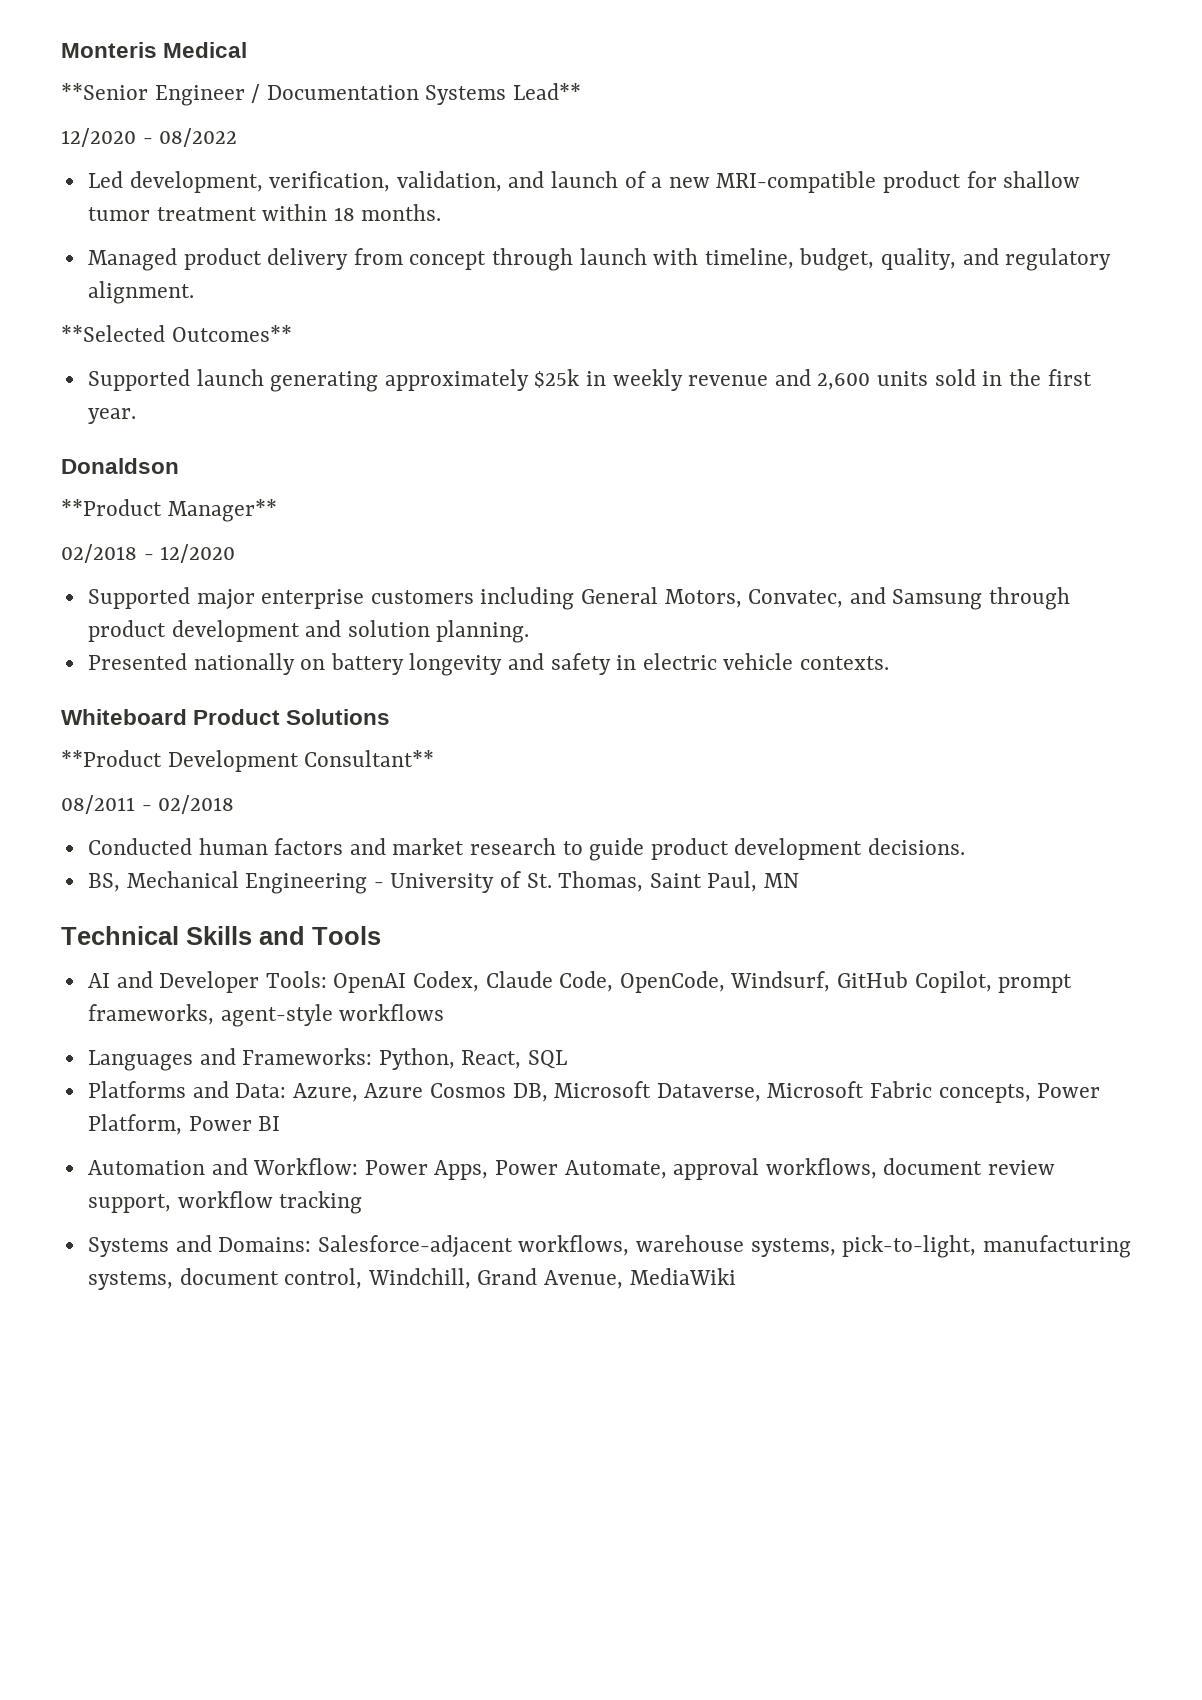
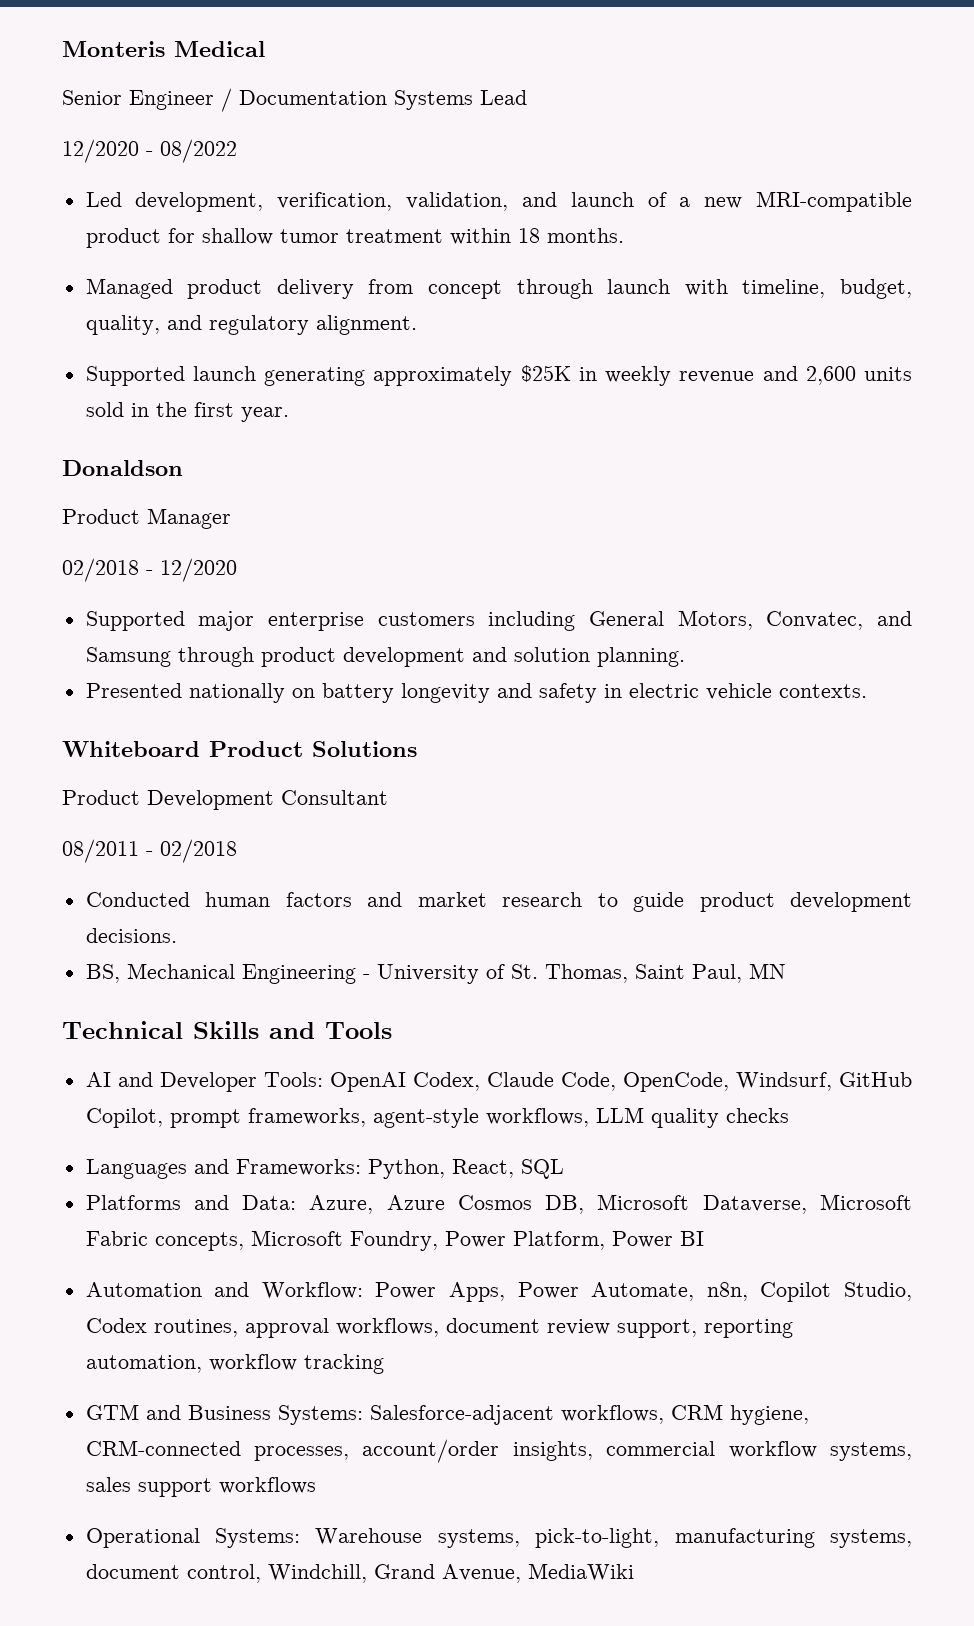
[61,83,148,100] **Senior -> [62,90,122,105] Senior
[513,83,582,100] Lead** -> [480,90,527,105] Lead
[61,325,292,342] // **Selected Outcomes** -> (417, 325) none
[534,369,580,388] $25k -> [520,365,571,382] $25K
[61,499,277,522] **Product Manager** -> [62,508,231,529] Product Manager
[61,750,435,772] **Product Development Consultant** -> [62,790,388,810] Product Development Consultant
[339,1004,445,1021] workflows -> [485,1107,789,1128] workflows, LLM quality checks
(1031, 1093) none -> [250,1230,438,1251] Microsoft Foundry,
(667, 1169) none -> [706,1282,912,1302] [85,1318,238,1337] n8n, Copilot Studio, Codex routines,
(171, 1203) none -> [703,1319,793,1338] [85,1355,202,1373] reporting automation,
[87,1235,745,1257] Systems and Domains: Salesforce-adjacent workflows, warehouse -> [85,1404,809,1425] [85,1439,912,1463] [85,1477,316,1497] [85,1528,423,1548] GTM and Business Systems: Salesforce-adjacent workflows, CRM hygiene, CRM-connected processes, account/order insights, commercial workflow systems, sales support workflows // Operational Systems: Warehouse

